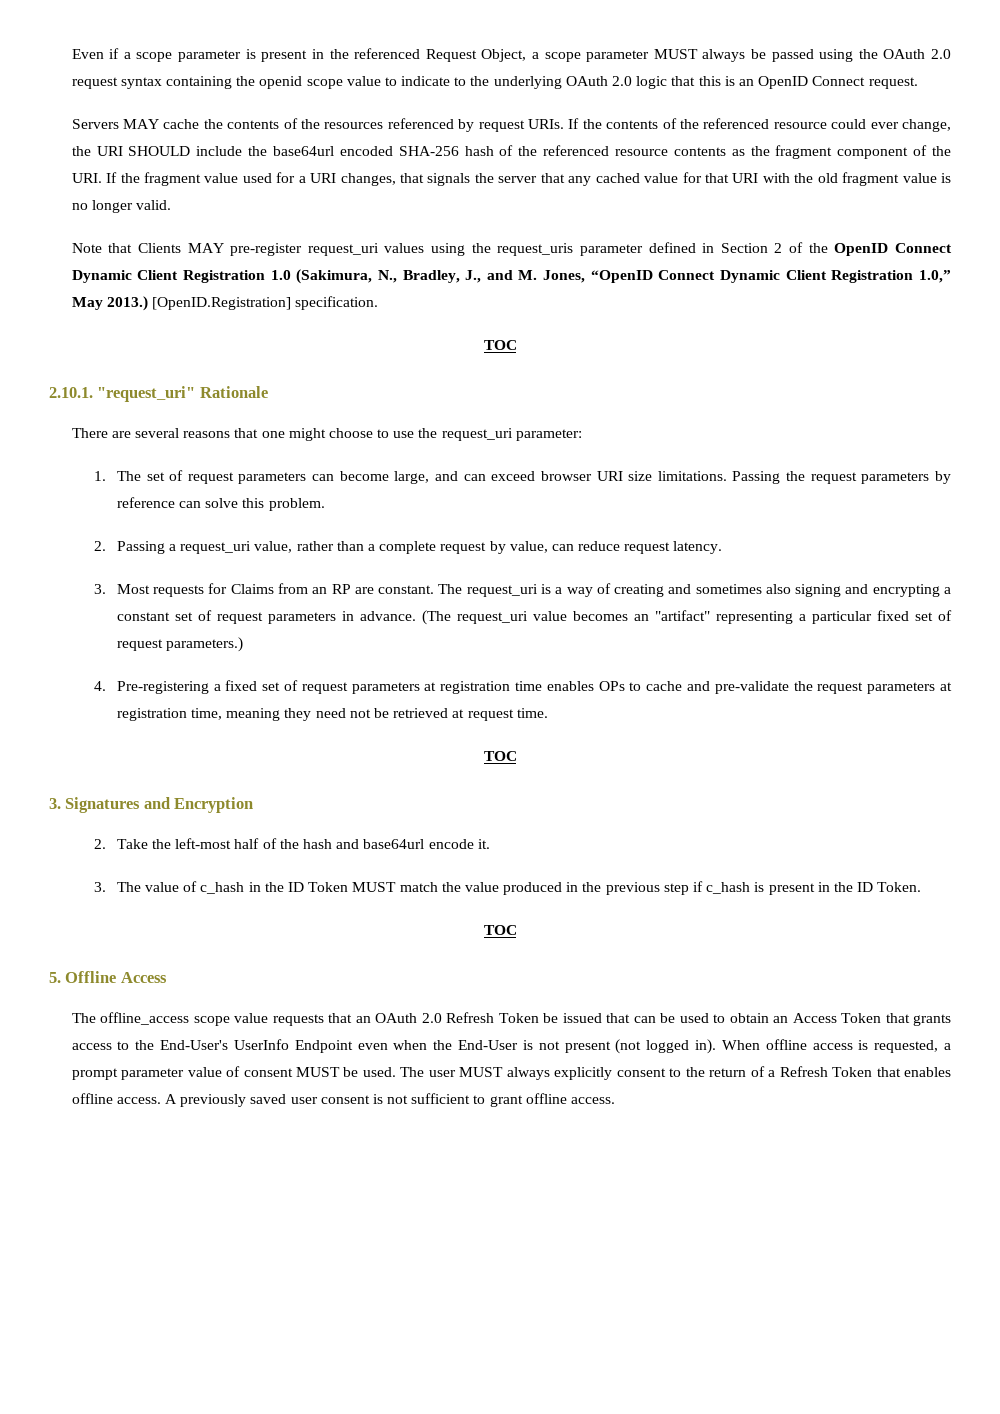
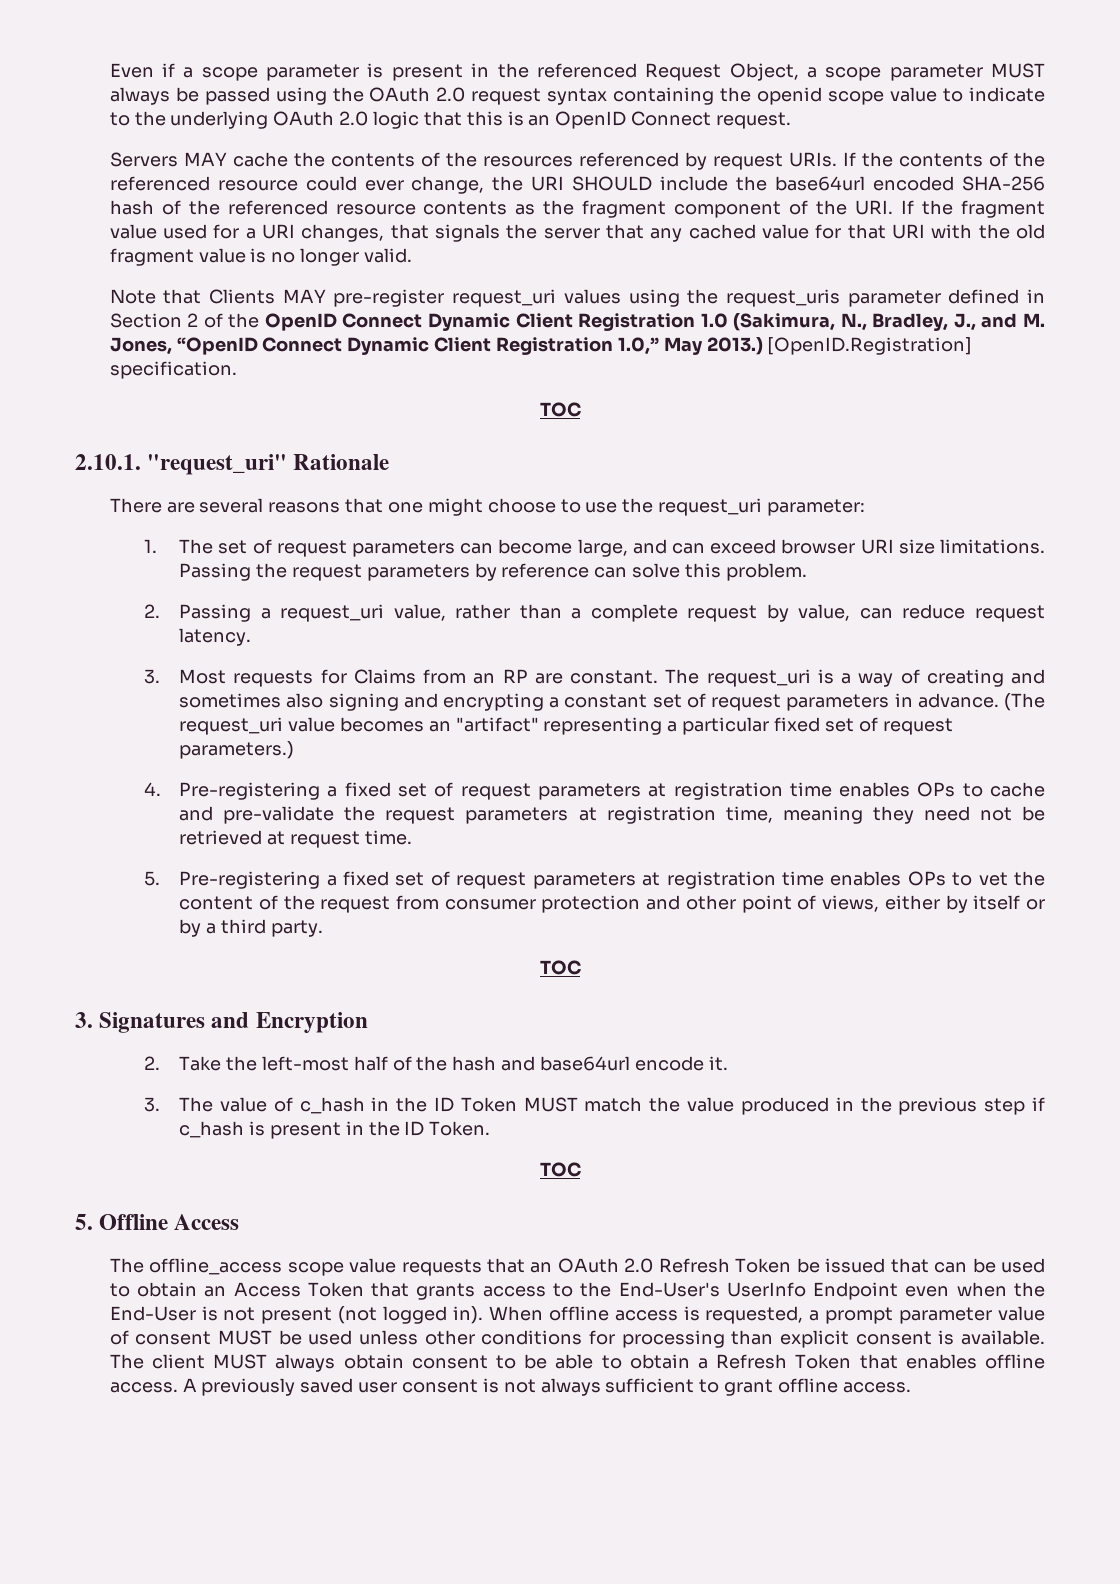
(548, 713) none -> [144,871,1046,889] [179,895,1045,913] [179,919,323,937] // 5. Pre-registering a fixed set of request parameters at registration time enables OPs to vet the content of the request from consumer protection and other point of views, either by itself or by a third party.
[362,1067,613,1080] used. The user MUST always explicitly -> [308,1330,1045,1348] [109,1354,404,1372] used unless other conditions for processing than explicit consent is available. The client MUST always obtain
[685,1066,765,1077] the return of -> [524,1354,690,1369] be able to obtain
(409, 1099) none -> [540,1378,601,1396] always

